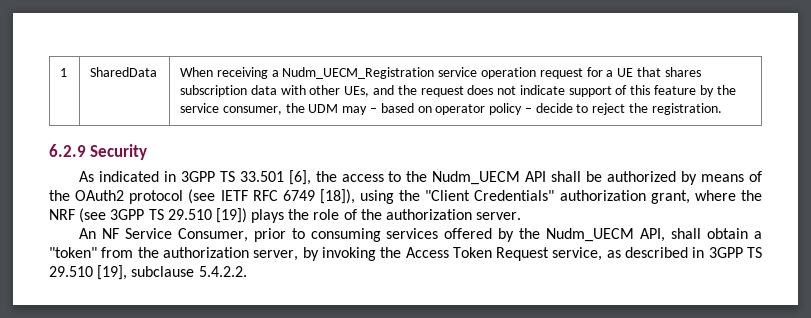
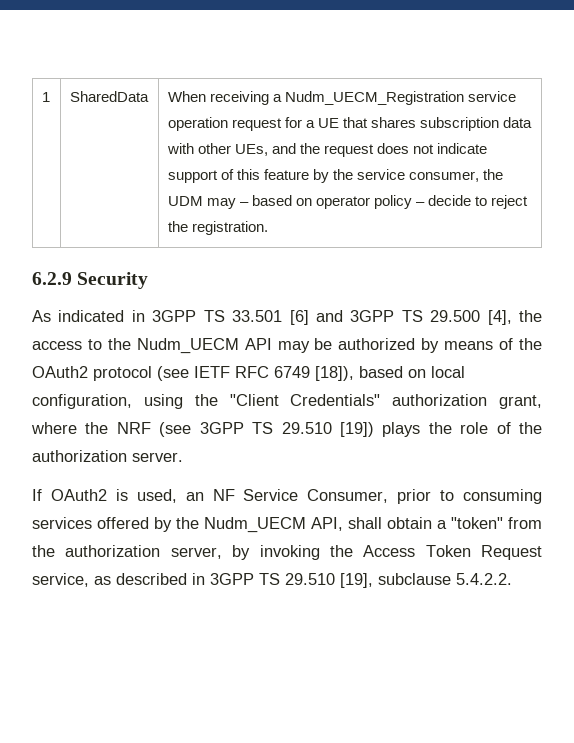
[288,170,311,185] [6], -> [289,310,512,325] [6] and 3GPP TS 29.500 [4],
[551,171,582,182] shall -> [277,341,310,353] may
(355, 196) none -> [359,366,465,378] [32,394,132,409] based on local configuration,
[78,228,96,239] An -> [32,489,204,503] If OAuth2 is used, an

